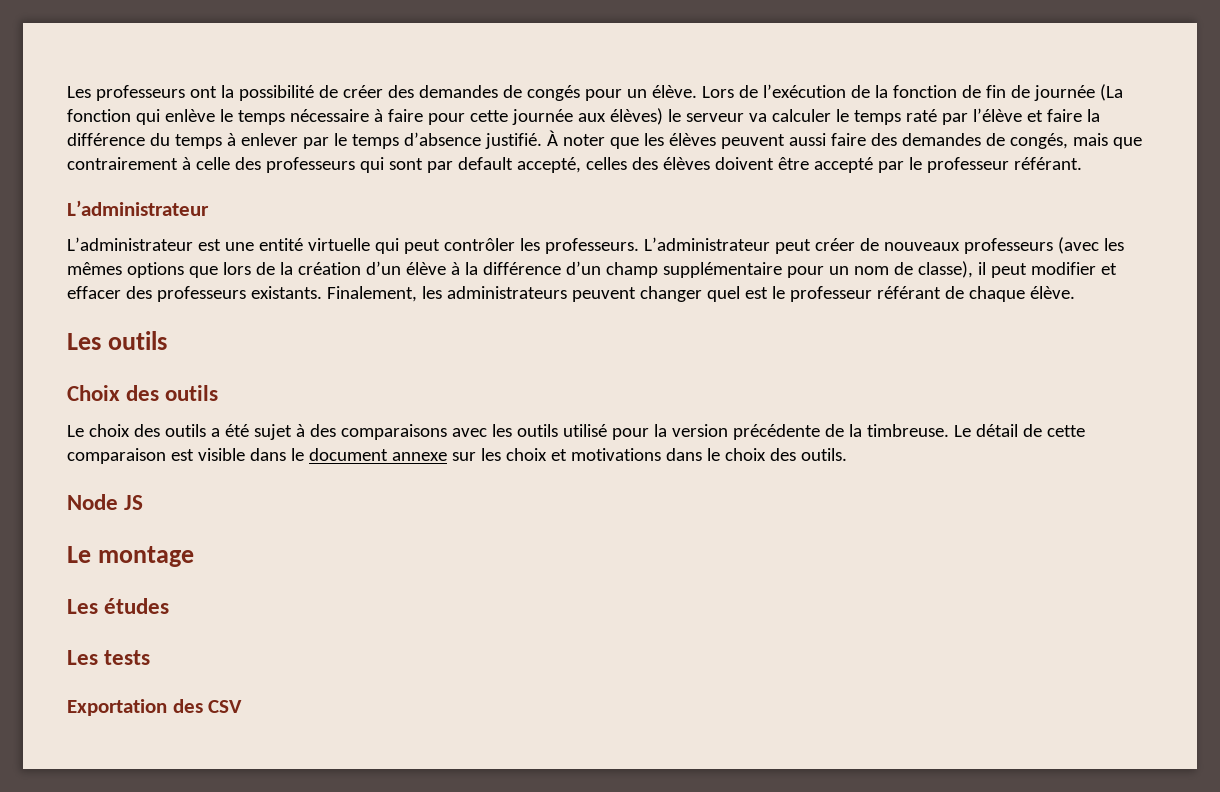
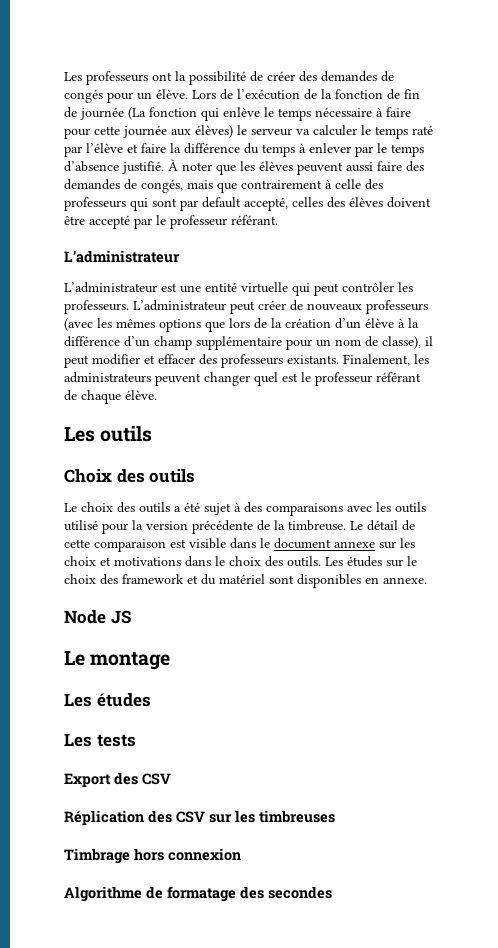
(847, 454) none -> [325,556,417,567] [64,574,427,588] Les études sur le choix des framework et du matériel sont disponibles en annexe.
[67,699,243,716] Exportation des CSV -> [64,772,171,787] [64,810,335,825] [64,848,241,864] [64,886,332,902] Export des CSV // Réplication des CSV sur les timbreuses // Timbrage hors connexion // Algorithme de formatage des secondes

